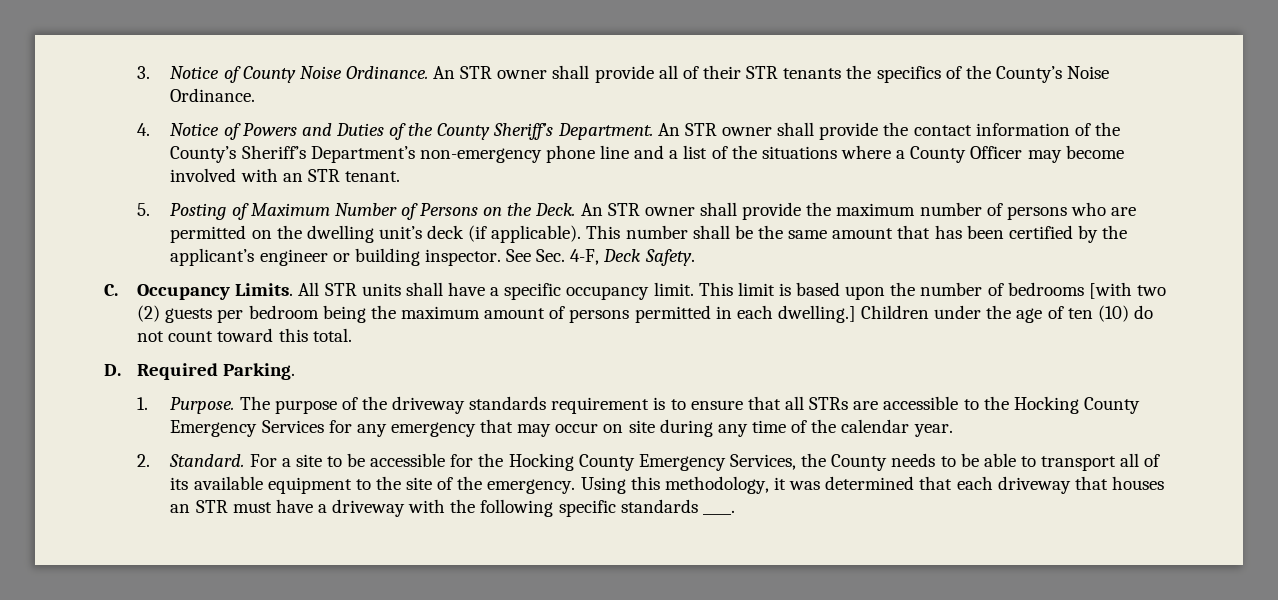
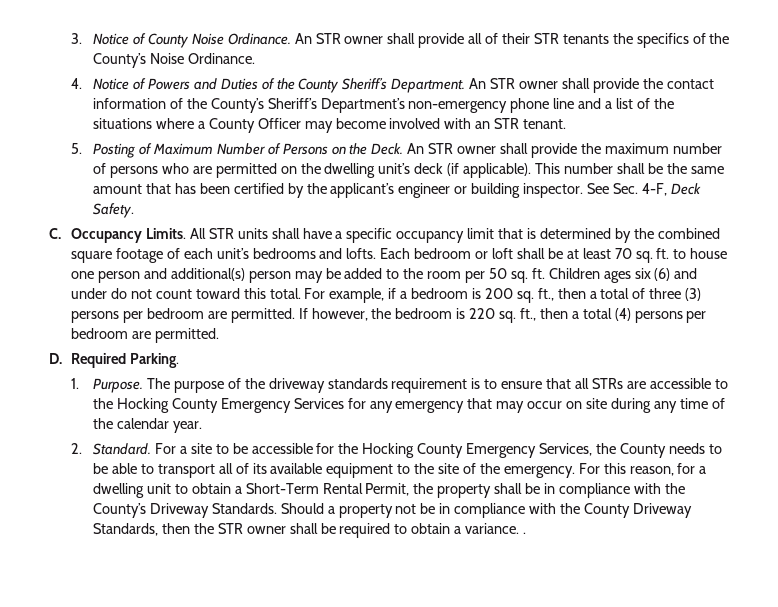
[653,282,1166,300] [137,305,1129,323] limit. This limit is based upon the number of bedrooms [with two (2) guests per bedroom being the maximum amount of persons permitted in each dwelling.] Children under the age of ten (10) -> [467,228,720,243] [71,248,728,263] [71,268,698,283] [71,288,108,299] limit that is determined by the combined square footage of each unit’s bedrooms and lofts. Each bedroom or loft shall be at least 70 sq. ft. to house one person and additional(s) person may be added to the room per 50 sq. ft. Children ages six (6) and under
(352, 335) none -> [304,288,702,303] [71,308,707,323] [71,328,219,343] For example, if a bedroom is 200 sq. ft., then a total of three (3) persons per bedroom are permitted. If however, the bedroom is 220 sq. ft., then a total (4) persons per bedroom are permitted.
[580,476,1164,494] [170,499,735,517] Using this methodology, it was determined that each driveway that houses an STR must have a driveway with the following specific standards ____. -> [578,463,707,476] [93,483,685,498] [93,503,692,518] [93,523,526,538] For this reason, for a dwelling unit to obtain a Short-Term Rental Permit, the property shall be in compliance with the County’s Driveway Standards. Should a property not be in compliance with the County Driveway Standards, then the STR owner shall be required to obtain a variance. .

